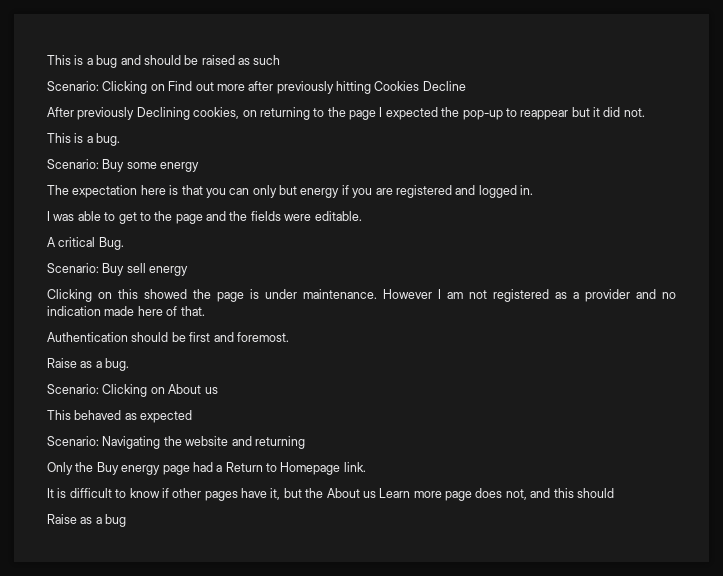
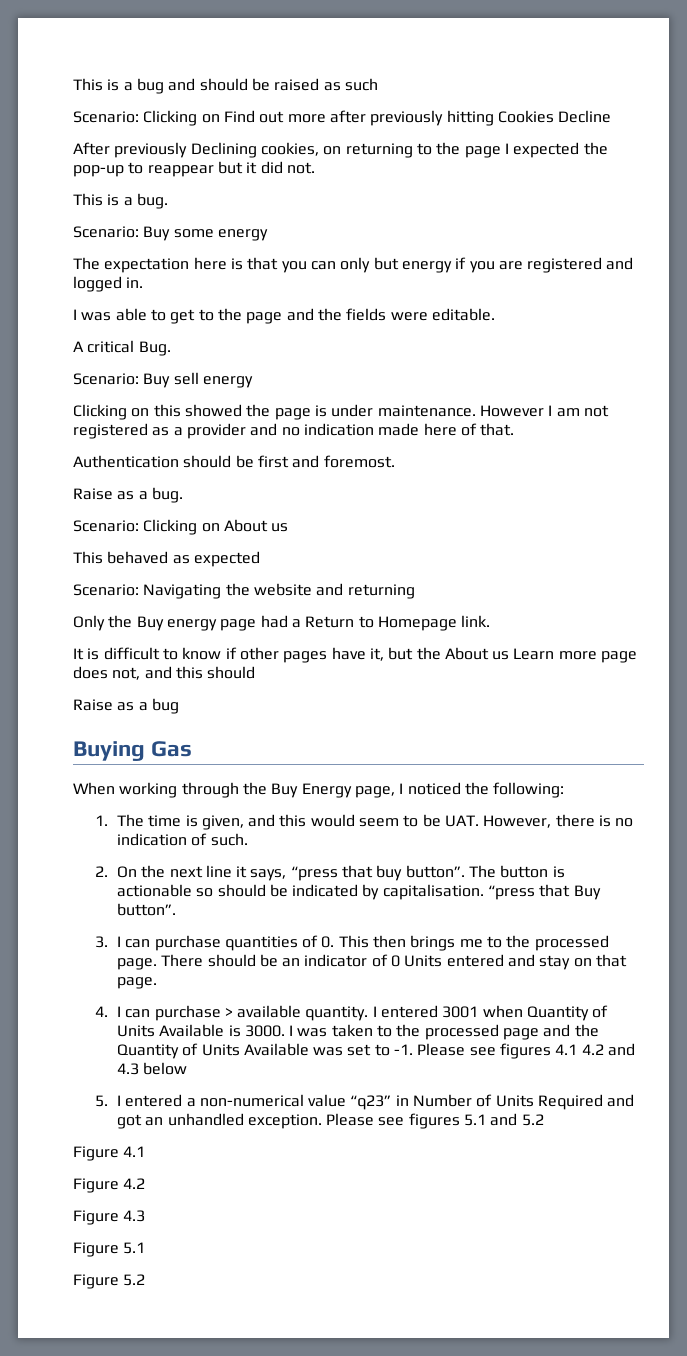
(127, 520) none -> [73,741,193,761] [73,782,565,798] [94,814,634,830] [116,833,248,846] [94,865,565,881] [116,884,601,900] [116,903,176,916] [94,935,609,951] [116,954,628,970] [116,977,157,989] [94,1005,609,1021] [116,1024,599,1040] [116,1043,636,1059] [116,1062,188,1075] [94,1094,635,1110] [116,1113,544,1129] [73,1146,146,1161] [73,1178,146,1193] [73,1210,146,1225] [73,1242,146,1257] [73,1274,146,1289] // Buying Gas // When working through the Buy Energy page, I noticed the following: // 1. The time is given, and this would seem to be UAT. However, there is no indication of such. // 2. On the next line it says, “press that buy button”. The button is actionable so should be indicated by capitalisation. “press that Buy button”. // 3. I can purchase quantities of 0. This then brings me to the processed page. There should be an indicator of 0 Units entered and stay on that page. // 4. I can purchase > available quantity. I entered 3001 when Quantity of Units Available is 3000. I was taken to the processed page and the Quantity of Units Available was set to -1. Please see figures 4.1 4.2 and 4.3 below // 5. I entered a non-numerical value “q23” in Number of Units Required and got an unhandled exception. Please see figures 5.1 and 5.2 // Figure 4.1 // Figure 4.2 // Figure 4.3 // Figure 5.1 // Figure 5.2

